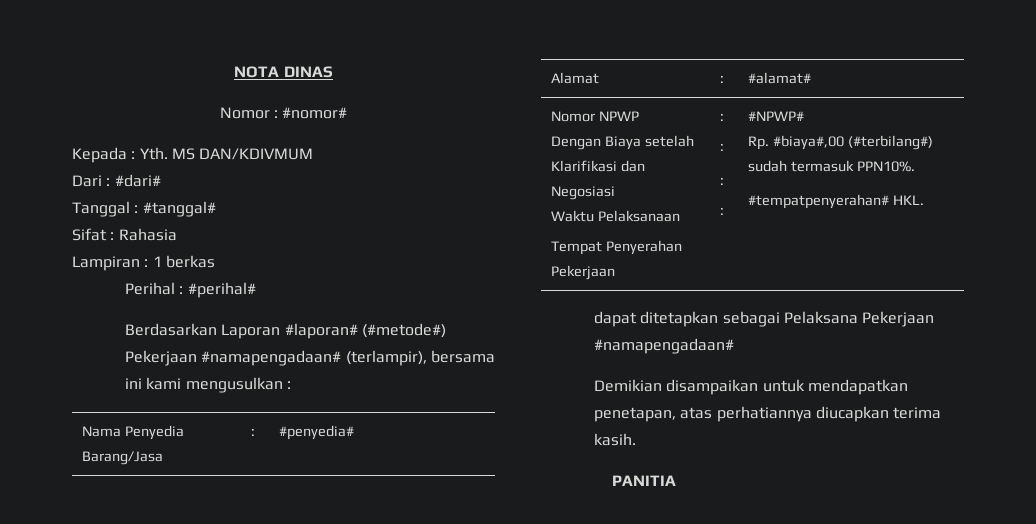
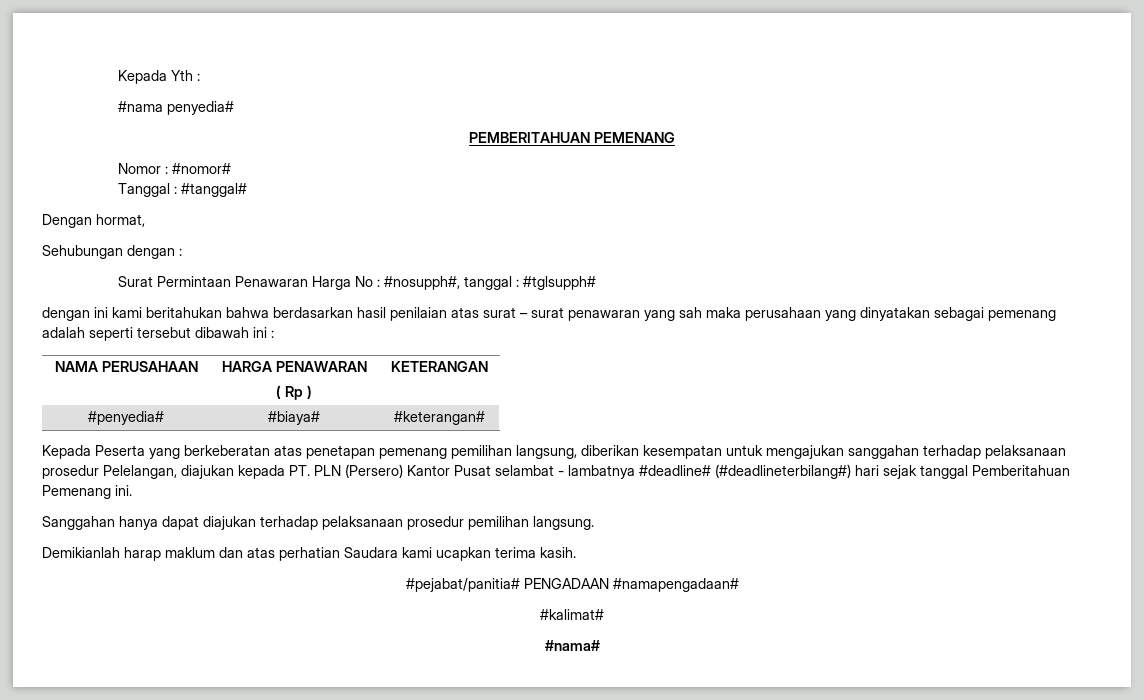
[234,66,333,78] [219,107,348,119] [72,147,314,163] [72,174,161,187] [72,201,216,217] [72,228,177,241] [72,255,215,271] [125,282,256,298] [125,323,446,339] [125,350,495,366] [125,377,291,393] [82,425,184,440] [82,451,164,465] [251,428,256,436] [279,425,355,440] [551,72,600,84] [720,75,725,83] [748,72,812,84] [551,111,639,122] [551,135,694,150] [551,160,645,172] [551,186,616,200] [551,210,680,222] [551,240,682,255] [551,265,616,280] [720,113,725,121] [720,143,725,151] [720,177,725,185] [720,207,725,215] [748,111,805,121] [748,135,933,150] [748,160,915,172] [748,194,924,209] [594,311,935,327] [594,338,735,354] [594,379,908,395] [594,406,942,422] [594,433,637,446] [611,475,676,486] NOTA DINAS // Nomor : #nomor# // Kepada : Yth. MS DAN/KDIVMUM // Dari : #dari# // Tanggal : #tanggal# // Sifat : Rahasia // Lampiran : 1 berkas // Perihal : #perihal# // Berdasarkan Laporan #laporan# (#metode#) Pekerjaan #namapengadaan# (terlampir), bersama ini kami mengusulkan : // Nama Penyedia Barang/Jasa | : | #penyedia# // Alamat | : | #alamat# // Nomor NPWP // Dengan Biaya setelah Klarifikasi dan Negosiasi // Waktu Pelaksanaan // Tempat Penyerahan Pekerjaan | : // : // : // : | #NPWP# // Rp. #biaya#,00 (#terbilang#) sudah termasuk PPN10%. // #tempatpenyerahan# HKL. // dapat ditetapkan sebagai Pelaksana Pekerjaan #namapengadaan# // Demikian disampaikan untuk mendapatkan penetapan, atas perhatiannya diucapkan terima kasih. // PANITIA -> [117,70,200,84] [117,101,234,115] [469,132,675,143] [117,163,231,174] [117,183,247,197] [42,214,145,228] [42,245,182,259] [117,276,596,290] [42,307,1056,321] [42,327,274,341] [54,361,198,372] [221,361,367,372] [276,385,312,400] [390,361,488,372] [88,411,164,425] [268,411,320,425] [393,411,485,425] [42,445,1066,459] [42,464,1070,479] [42,485,132,499] [42,516,594,530] [42,547,576,561] [405,578,739,592] [540,609,604,620] [544,640,600,651] Kepada Yth : // #nama penyedia# // PEMBERITAHUAN PEMENANG // Nomor : #nomor# // Tanggal : #tanggal# // Dengan hormat, // Sehubungan dengan : // Surat Permintaan Penawaran Harga No : #nosupph#, tanggal : #tglsupph# // dengan ini kami beritahukan bahwa berdasarkan hasil penilaian atas surat – surat penawaran yang sah maka perusahaan yang dinyatakan sebagai pemenang adalah seperti tersebut dibawah ini : // NAMA PERUSAHAAN | HARGA PENAWARAN // ( Rp ) | KETERANGAN // #penyedia# | #biaya# | #keterangan# // Kepada Peserta yang berkeberatan atas penetapan pemenang pemilihan langsung, diberikan kesempatan untuk mengajukan sanggahan terhadap pelaksanaan prosedur Pelelangan, diajukan kepada PT. PLN (Persero) Kantor Pusat selambat - lambatnya #deadline# (#deadlineterbilang#) hari sejak tanggal Pemberitahuan Pemenang ini. // Sanggahan hanya dapat diajukan terhadap pelaksanaan prosedur pemilihan langsung. // Demikianlah harap maklum dan atas perhatian Saudara kami ucapkan terima kasih. // #pejabat/panitia# PENGADAAN #namapengadaan# // #kalimat# // #nama#

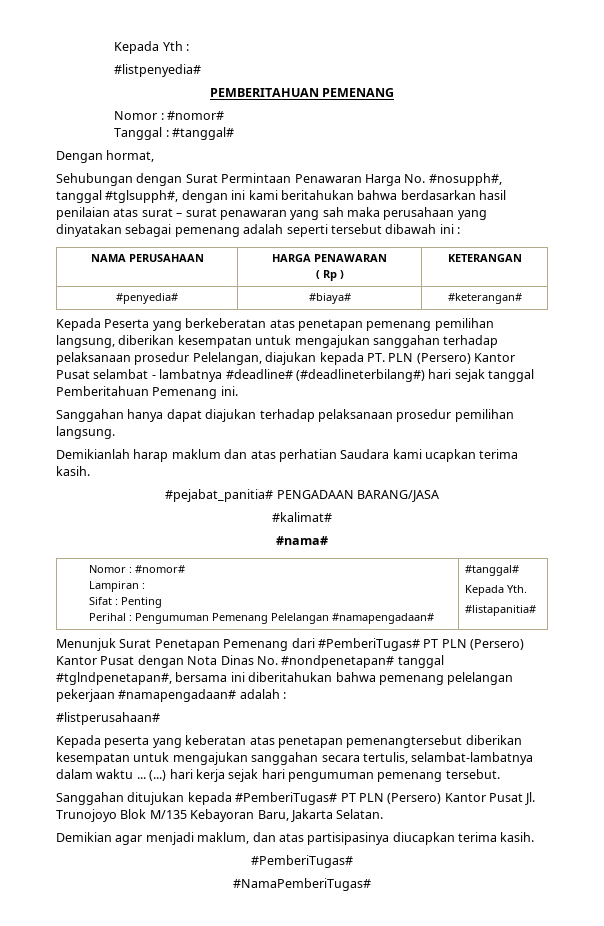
[117,101,234,115] #nama penyedia# -> [114,64,202,77] #listpenyedia#
[179,248,182,256] : // -> (183, 179) none
[354,276,596,290] No : #nosupph#, tanggal : #tglsupph# // -> [404,173,502,186] [56,190,179,203] No. #nosupph#, tanggal #tglsupph#,
[405,578,739,592] #pejabat/panitia# PENGADAAN #namapengadaan# -> [165,489,439,502] #pejabat_panitia# PENGADAAN BARANG/JASA
(600, 645) none -> [89,565,186,573] [89,581,146,592] [89,597,163,608] [89,613,435,624] [465,565,520,576] [465,585,528,596] [465,605,537,616] [56,638,524,651] [56,655,444,668] [56,672,514,685] [56,689,287,702] [56,712,160,725] [56,735,522,748] [56,752,534,765] [56,769,500,782] [56,792,536,805] [56,809,384,822] [56,832,535,845] [251,855,353,868] [233,878,371,891] // Nomor : #nomor# // Lampiran : // Sifat : Penting // Perihal : Pengumuman Pemenang Pelelangan #namapengadaan# | #tanggal# // Kepada Yth. // #listapanitia# // Menunjuk Surat Penetapan Pemenang dari #PemberiTugas# PT PLN (Persero) Kantor Pusat dengan Nota Dinas No. #nondpenetapan# tanggal #tglndpenetapan#, bersama ini diberitahukan bahwa pemenang pelelangan pekerjaan #namapengadaan# adalah : // #listperusahaan# // Kepada peserta yang keberatan atas penetapan pemenangtersebut diberikan kesempatan untuk mengajukan sanggahan secara tertulis, selambat-lambatnya dalam waktu ... (...) hari kerja sejak hari pengumuman pemenang tersebut. // Sanggahan ditujukan kepada #PemberiTugas# PT PLN (Persero) Kantor Pusat Jl. Trunojoyo Blok M/135 Kebayoran Baru, Jakarta Selatan. // Demikian agar menjadi maklum, dan atas partisipasinya diucapkan terima kasih. // #PemberiTugas# // #NamaPemberiTugas#

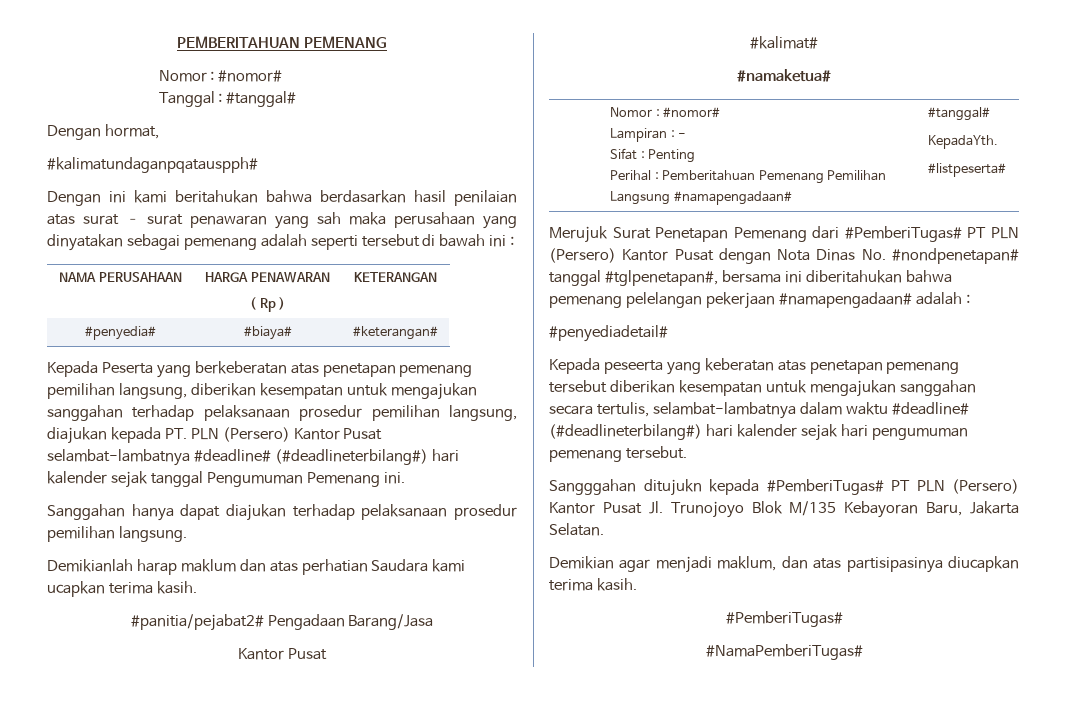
[114,41,189,54] [114,64,202,77] Kepada Yth : // #listpenyedia# // -> (177, 42) none
[56,173,502,186] [56,190,228,203] Sehubungan dengan Surat Permintaan Penawaran Harga No. #nosupph#, tanggal #tglsupph#, dengan -> [47,157,258,173] [47,191,101,206] #kalimatundaganpqatauspph# // Dengan
[385,224,437,234] dibawah -> [422,234,486,247] di bawah
[192,352,262,365] Pelelangan, -> [371,405,517,421] pemilihan langsung,
[93,369,452,382] selambat - lambatnya #deadline# (#deadlineterbilang#) hari -> [47,449,459,466] [47,471,107,484] selambat-lambatnya #deadline# (#deadlineterbilang#) hari kalender
[56,386,149,396] Pemberitahuan -> [206,472,303,487] Pengumuman
[165,489,439,502] #pejabat_panitia# PENGADAAN BARANG/JASA -> [130,614,434,631] [238,648,327,660] #panitia/pejabat2# Pengadaan Barang/Jasa // Kantor Pusat
[276,536,328,545] #nama# -> [737,69,831,82] #namaketua#
(146, 586) none -> [678,133,687,138] -
[135,613,435,624] [465,565,520,576] [465,585,528,596] [465,605,537,616] [56,638,116,651] Pengumuman Pemenang Pelelangan #namapengadaan# | #tanggal# // Kepada Yth. // #listapanitia# // Menunjuk -> [662,170,887,184] [610,191,792,205] [927,107,990,121] [927,135,998,149] [927,163,1006,177] [549,226,608,243] Pemberitahuan Pemenang Pemilihan Langsung #namapengadaan# | #tanggal# // KepadaYth. // #listpeserta# // Merujuk
[56,672,172,685] #tglndpenetapan#, -> [604,270,718,286] #tglpenetapan#,
[56,712,160,725] [56,735,150,748] #listperusahaan# // Kepada peserta -> [549,325,668,342] [549,358,663,374] #penyediadetail# // Kepada peseerta
[346,735,463,748] pemenangtersebut -> [886,362,960,374] [549,380,607,393] pemenang tersebut
[136,769,225,782] ... (...) hari kerja -> [891,402,969,415] [549,424,797,440] #deadline# (#deadlineterbilang#) hari kalender
[56,792,185,805] Sanggahan ditujukan -> [549,479,702,496] Sangggahan ditujukn

